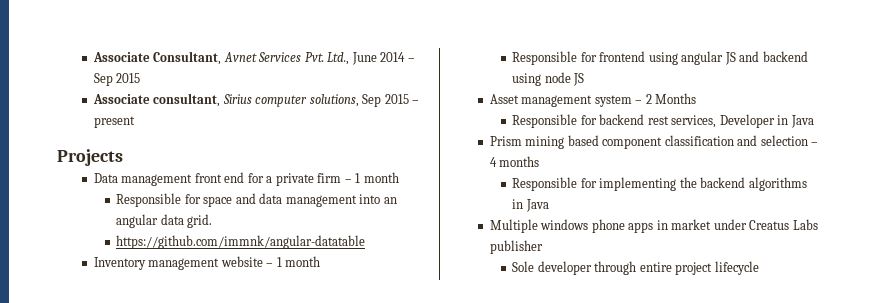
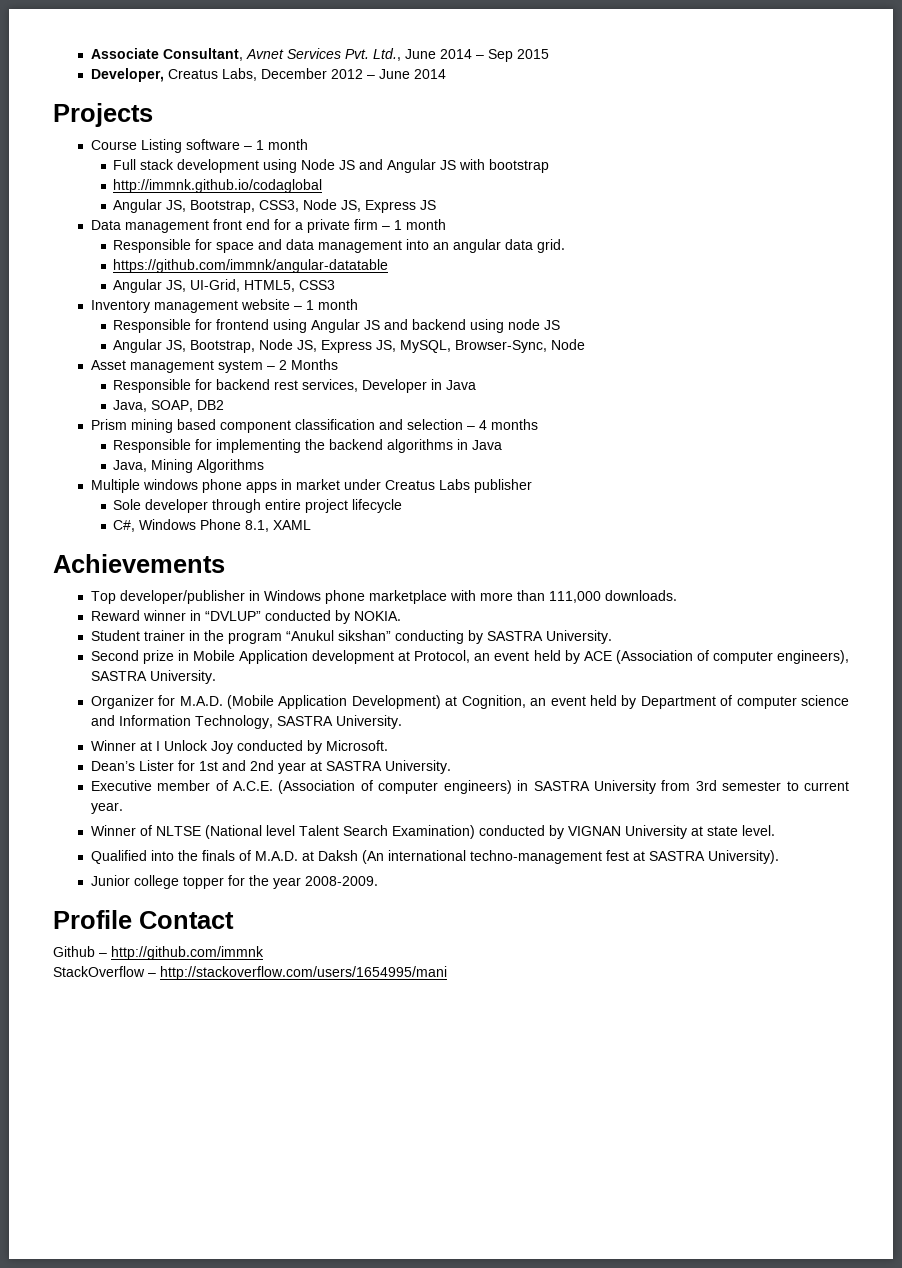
[92,93,420,107] [93,116,135,128] [57,149,123,166] Associate consultant, Sirius computer solutions, Sep 2015 – present // Projects -> [90,68,446,82] [53,103,153,127] [90,139,308,153] [113,159,550,173] [113,179,323,193] [113,199,437,213] Developer, Creatus Labs, December 2012 – June 2014 // Projects // Course Listing software – 1 month // Full stack development using Node JS and Angular JS with bootstrap // http://immnk.github.io/codaglobal // Angular JS, Bootstrap, CSS3, Node JS, Express JS
(366, 242) none -> [113,279,336,293] // Angular JS, UI-Grid, HTML5, CSS3
[681,51,724,65] angular -> [311,319,361,333] Angular
(585, 79) none -> [113,339,586,353] // Angular JS, Bootstrap, Node JS, Express JS, MySQL, Browser-Sync, Node
(814, 121) none -> [113,400,225,412] // Java, SOAP, DB2
(549, 205) none -> [113,459,265,473] // Java, Mining Algorithms
(759, 268) none -> [113,519,312,532] [53,554,225,573] [90,590,677,604] [90,610,401,624] [90,630,612,644] [90,650,850,664] [90,670,216,684] [90,695,849,709] [90,715,402,729] [90,740,388,754] [90,760,451,774] [90,780,849,794] [90,802,123,814] [90,825,775,839] [90,850,779,864] [90,875,378,889] [53,910,234,929] [53,946,264,960] [53,966,447,980] // C#, Windows Phone 8.1, XAML // Achievements // Top developer/publisher in Windows phone marketplace with more than 111,000 downloads. // Reward winner in “DVLUP” conducted by NOKIA. // Student trainer in the program “Anukul sikshan” conducting by SASTRA University. // Second prize in Mobile Application development at Protocol, an event held by ACE (Association of computer engineers), SASTRA University. // Organizer for M.A.D. (Mobile Application Development) at Cognition, an event held by Department of computer science and Information Technology, SASTRA University. // Winner at I Unlock Joy conducted by Microsoft. // Dean’s Lister for 1st and 2nd year at SASTRA University. // Executive member of A.C.E. (Association of computer engineers) in SASTRA University from 3rd semester to current year. // Winner of NLTSE (National level Talent Search Examination) conducted by VIGNAN University at state level. // Qualified into the finals of M.A.D. at Daksh (An international techno-management fest at SASTRA University). // Junior college topper for the year 2008-2009. // Profile Contact // Github – http://github.com/immnk // StackOverflow – http://stackoverflow.com/users/1654995/mani

